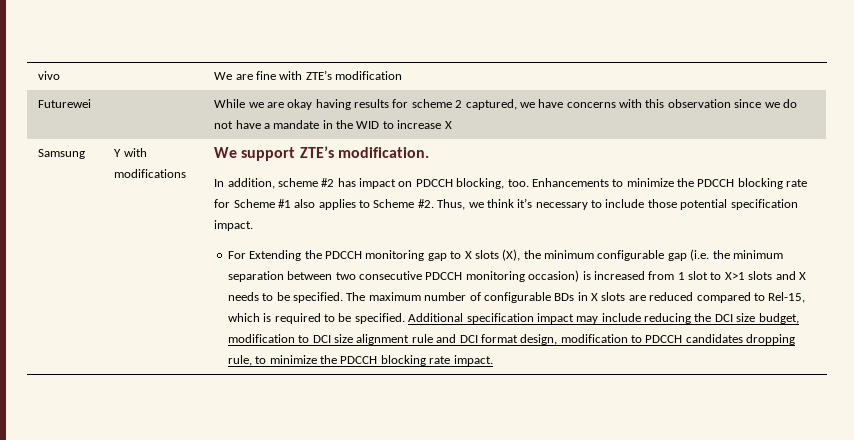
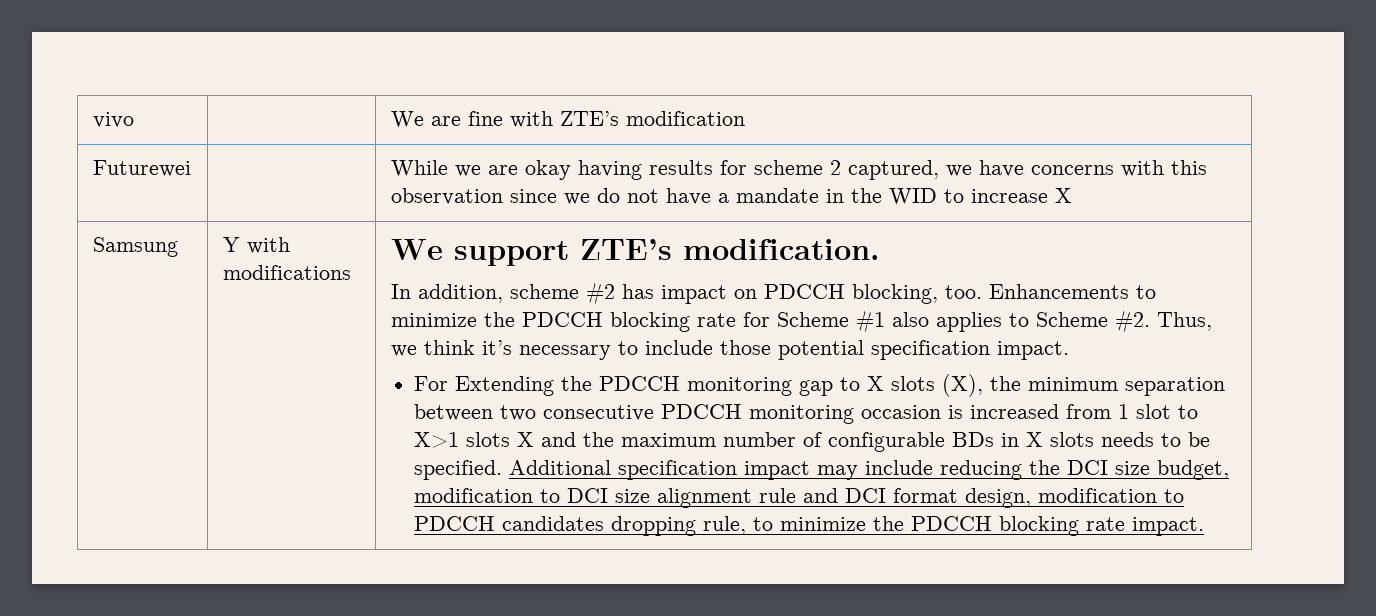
[597,249,783,261] configurable gap (i.e. the minimum -> (1119, 384) none
[528,270,580,282] occasion) -> [861,405,942,419] occasion
[775,271,806,280] [227,292,366,303] and X needs to be specified. The -> [517,432,615,447] X and the
[628,292,806,303] [227,313,321,324] are reduced compared to Rel-15, which is required -> [1101,432,1155,447] needs

